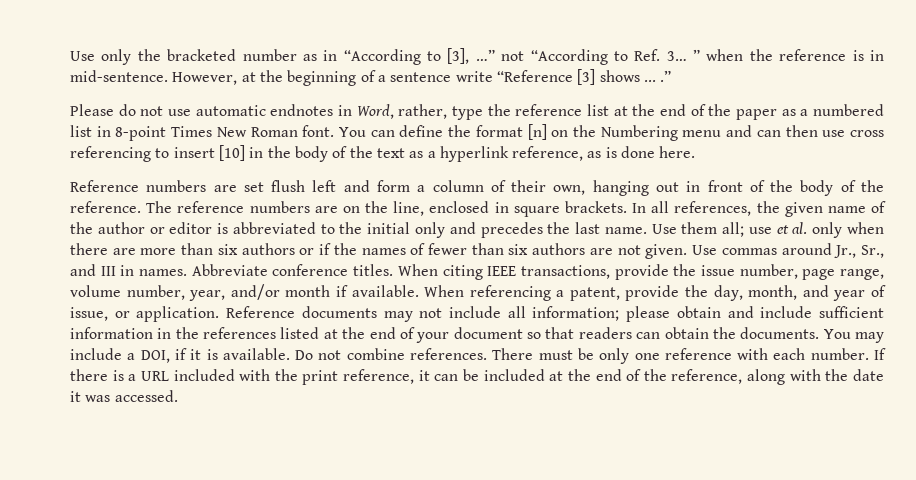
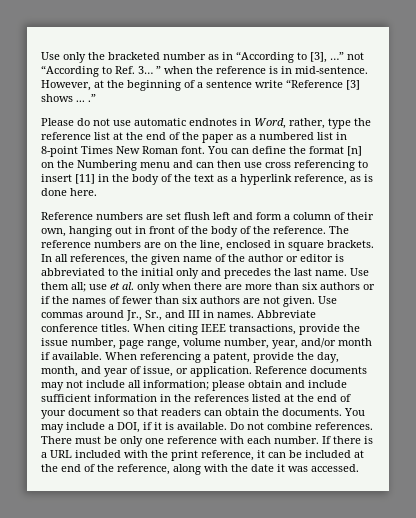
[218,145,245,161] [10] -> [75,174,95,184] [11]

